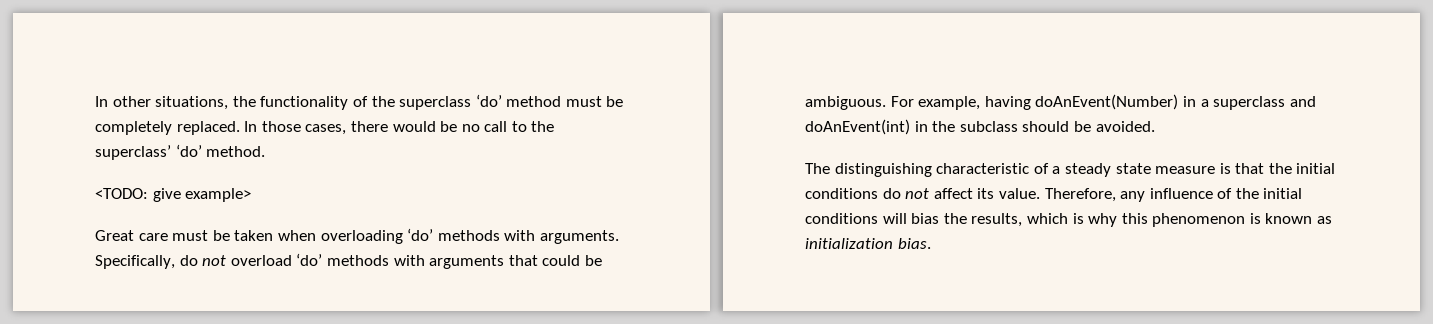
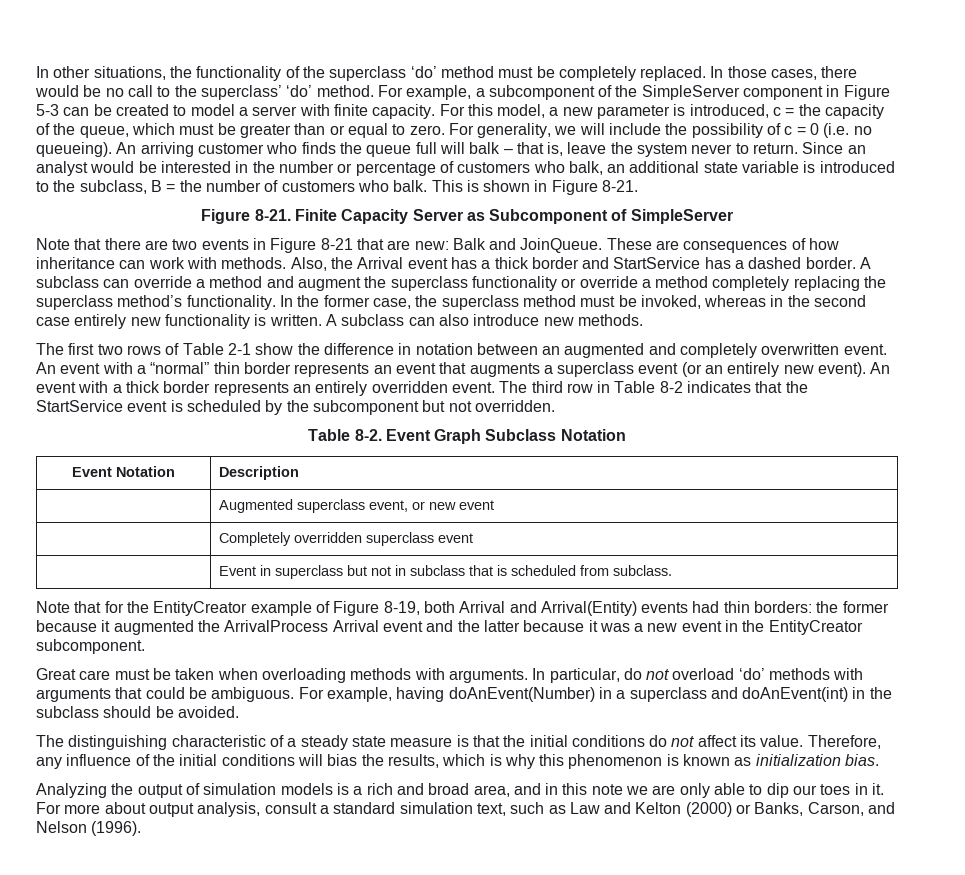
[95,188,252,202] // <TODO: give example> -> [377,85,890,100] [36,104,885,119] [36,123,872,138] [36,142,866,157] [36,161,895,176] [36,180,639,195] [201,209,733,224] [36,238,840,253] [36,257,872,271] [36,276,887,291] [36,295,867,310] [36,314,643,329] [36,343,887,358] [36,362,891,377] [36,381,808,396] [36,400,555,415] [308,429,626,444] [72,466,175,477] [218,466,299,480] [218,499,494,513] [218,532,473,546] [218,565,672,579] [36,601,889,616] [36,620,863,635] [36,639,145,654] For example, a subcomponent of the SimpleServer component in Figure 5-3 can be created to model a server with finite capacity. For this model, a new parameter is introduced, c = the capacity of the queue, which must be greater than or equal to zero. For generality, we will include the possibility of c = 0 (i.e. no queueing). An arriving customer who finds the queue full will balk – that is, leave the system never to return. Since an analyst would be interested in the number or percentage of customers who balk, an additional state variable is introduced to the subclass, B = the number of customers who balk. This is shown in Figure 8-21. // Figure 8-21. Finite Capacity Server as Subcomponent of SimpleServer // Note that there are two events in Figure 8-21 that are new: Balk and JoinQueue. These are consequences of how inheritance can work with methods. Also, the Arrival event has a thick border and StartService has a dashed border. A subclass can override a method and augment the superclass functionality or override a method completely replacing the superclass method’s functionality. In the former case, the superclass method must be invoked, whereas in the second case entirely new functionality is written. A subclass can also introduce new methods. // The first two rows of Table 2-1 show the difference in notation between an augmented and completely overwritten event. An event with a “normal” thin border represents an event that augments a superclass event (or an entirely new event). An event with a thick border represents an entirely overridden event. The third row in Table 8-2 indicates that the StartService event is scheduled by the subcomponent but not overridden. // Table 8-2. Event Graph Subclass Notation // Event Notation | Description // | Augmented superclass event, or new event // | Completely overridden superclass event // | Event in superclass but not in subclass that is scheduled from subclass. // Note that for the EntityCreator example of Figure 8-19, both Arrival and Arrival(Entity) events had thin borders: the former because it augmented the ArrivalProcess Arrival event and the latter because it was a new event in the EntityCreator subcomponent.
[407,228,434,241] ‘do’ -> (346, 675) none
[95,255,175,269] Specifically, -> [532,668,620,683] In particular,
(931, 243) none -> [36,783,885,798] [36,802,896,817] [36,821,142,836] // Analyzing the output of simulation models is a rich and broad area, and in this note we are only able to dip our toes in it. For more about output analysis, consult a standard simulation text, such as Law and Kelton (2000) or Banks, Carson, and Nelson (1996).

